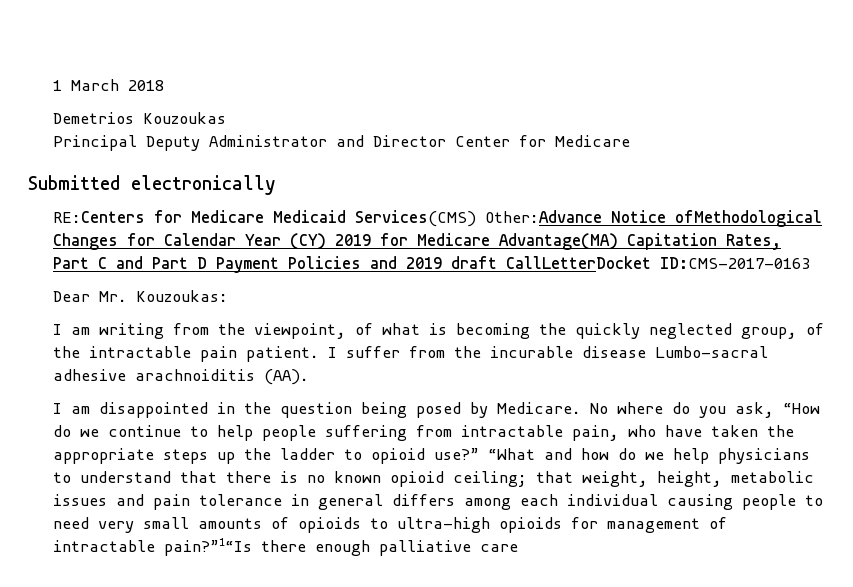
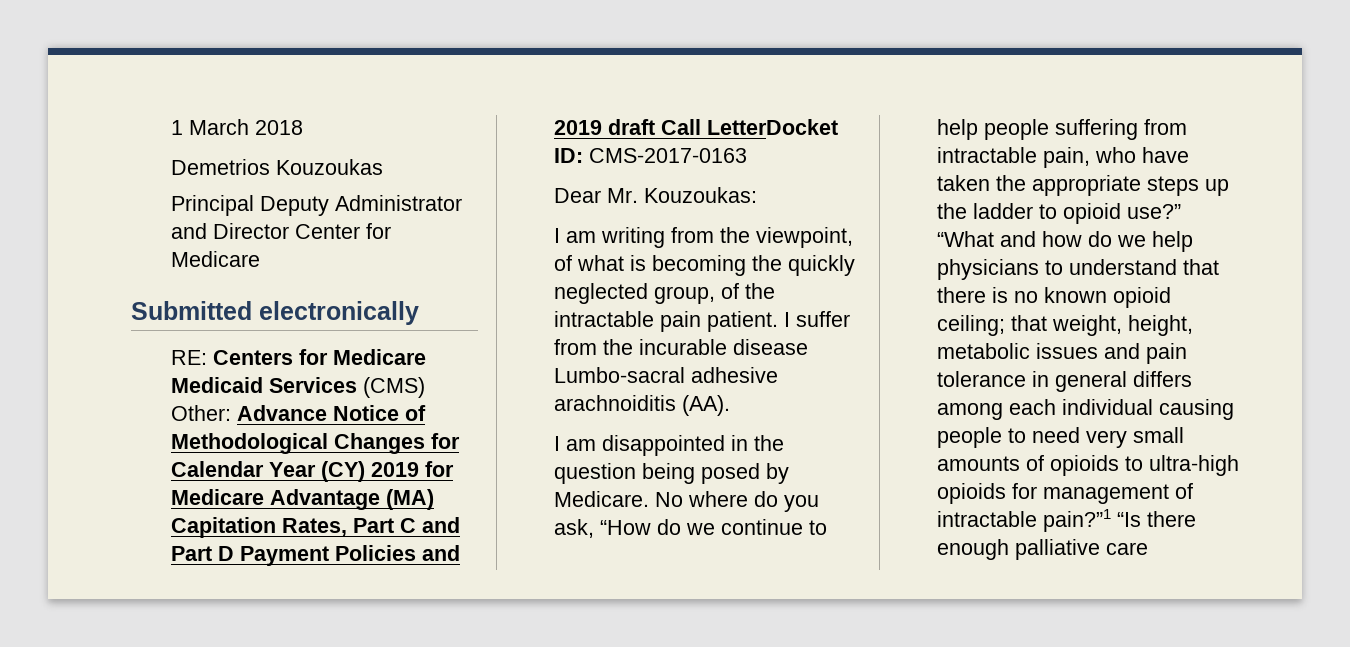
[53,211,146,223] RE:Centers -> [171,350,294,365] RE: Centers
[355,210,823,227] Services(CMS) Other:Advance Notice ofMethodological -> [269,377,426,398] [171,405,427,421] [171,433,329,454] Services (CMS) Other: Advance Notice of Methodological
[499,233,619,250] Advantage(MA) -> [270,489,435,510] Advantage (MA)
[506,256,811,269] CallLetterDocket ID:CMS-2017-0163 -> [661,119,839,135] [554,148,748,163] Call LetterDocket ID: CMS-2017-0163
[164,538,253,556] pain?”1“Is -> [1043,509,1142,532] pain?”1 “Is

